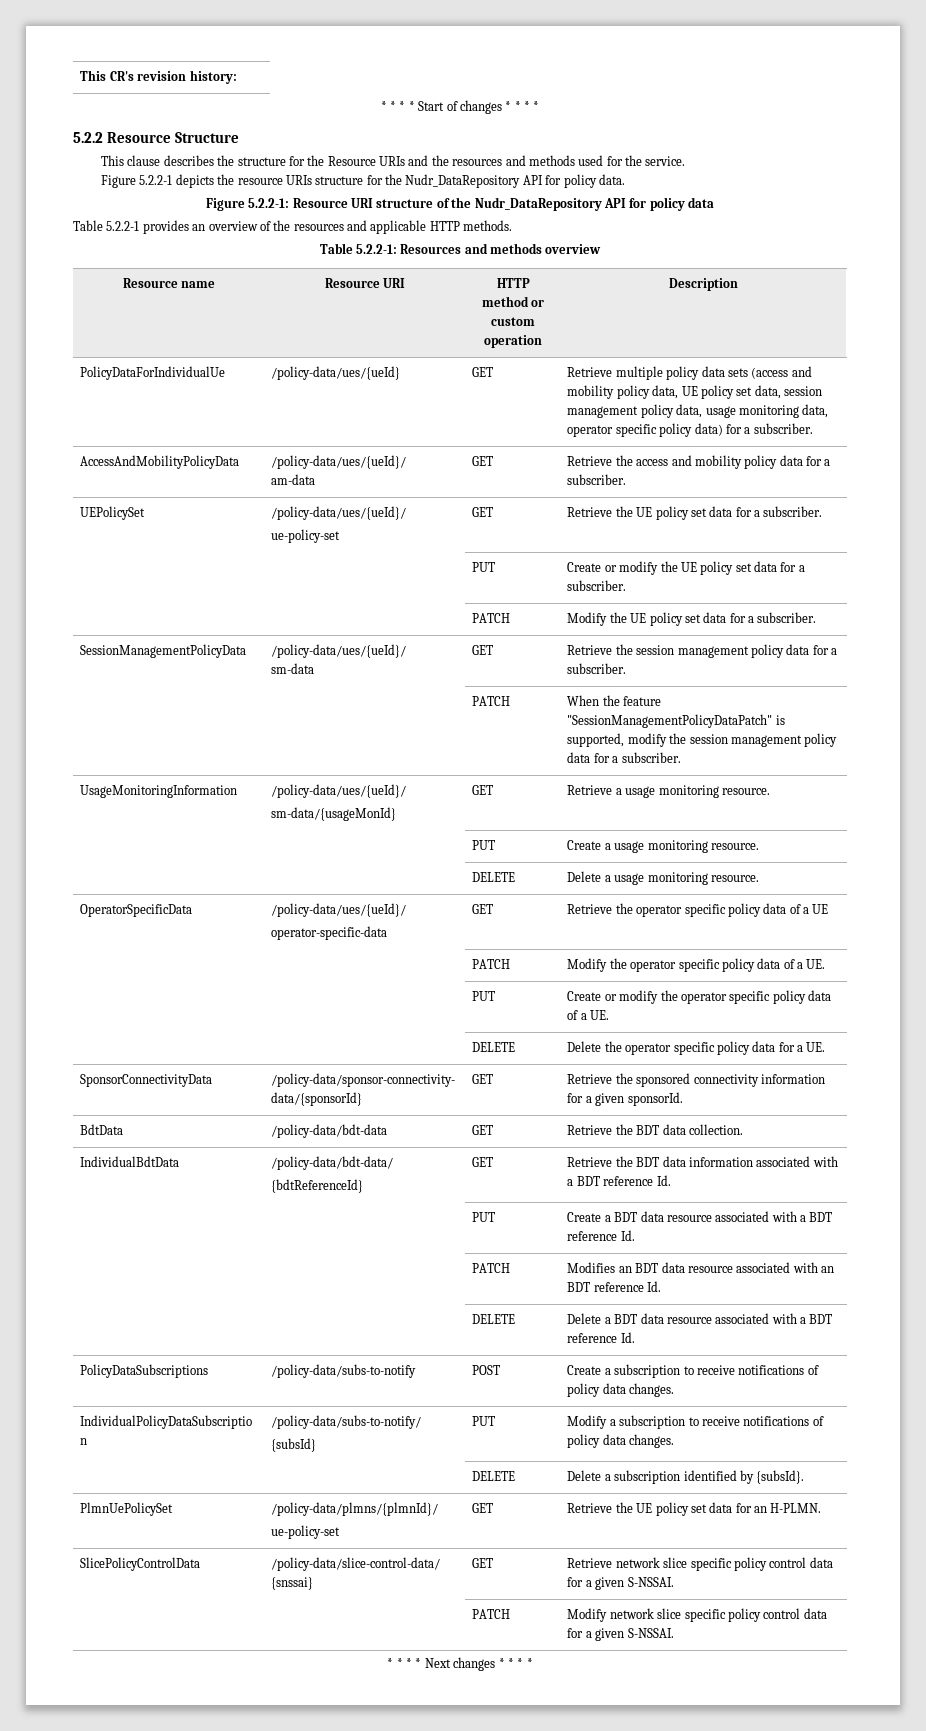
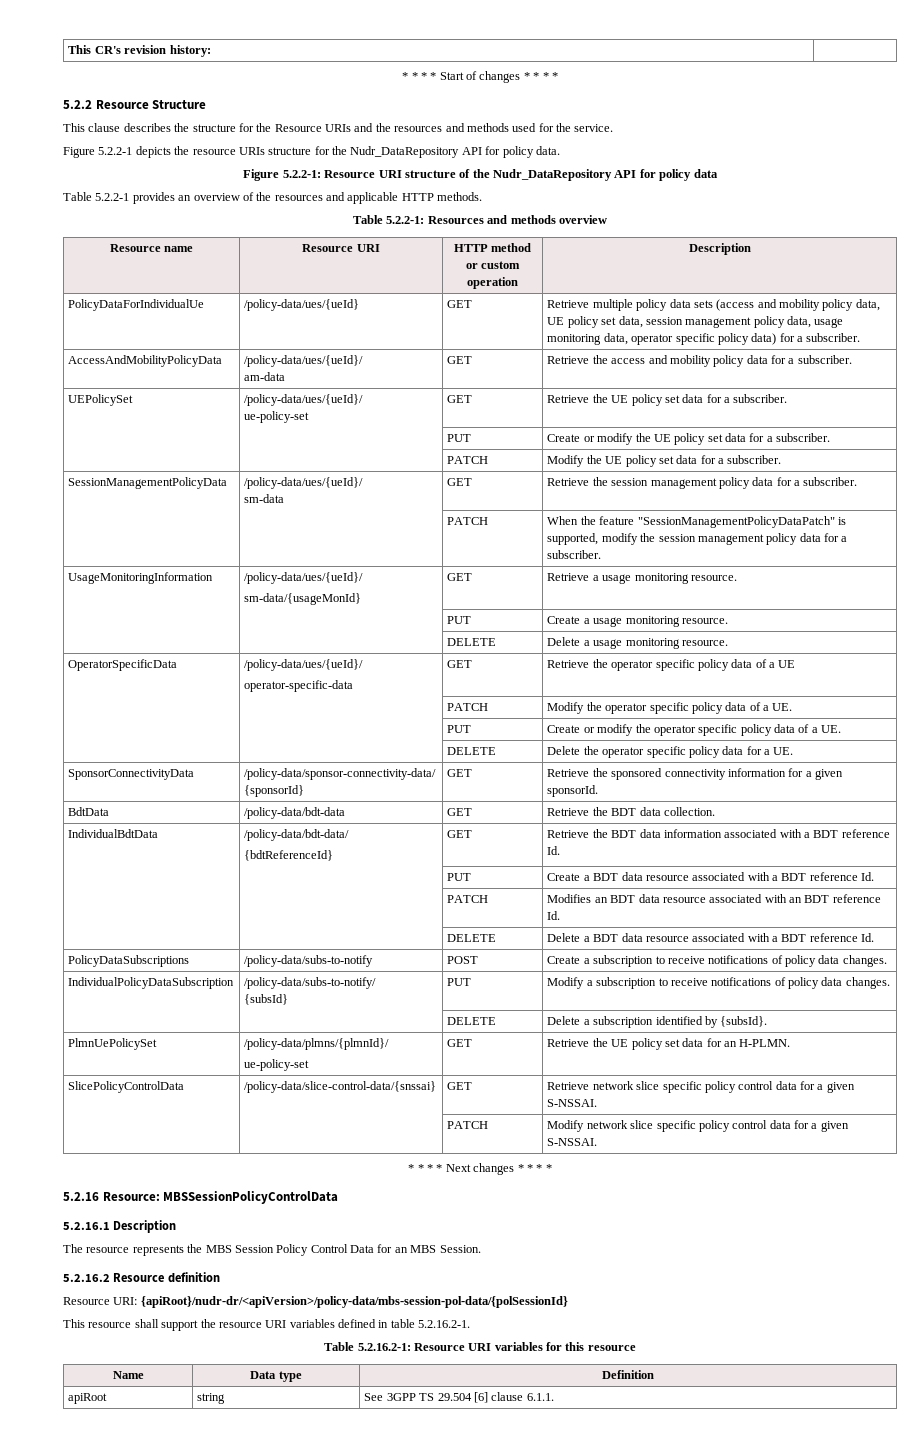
(533, 1663) none -> [63,1191,339,1204] [63,1220,177,1233] [63,1244,481,1256] [63,1272,220,1283] [63,1296,568,1308] [63,1319,471,1331] [324,1342,636,1351] [112,1371,144,1379] [250,1371,302,1382] [602,1370,655,1379] [68,1393,108,1404] [197,1393,226,1404] [364,1392,554,1403] // 5.2.16 Resource: MBSSessionPolicyControlData // 5.2.16.1 Description // The resource represents the MBS Session Policy Control Data for an MBS Session. // 5.2.16.2 Resource definition // Resource URI: {apiRoot}/nudr-dr/<apiVersion>/policy-data/mbs-session-pol-data/{polSessionId} // This resource shall support the resource URI variables defined in table 5.2.16.2-1. // Table 5.2.16.2-1: Resource URI variables for this resource // Name | Data type | Definition // apiRoot | string | See 3GPP TS 29.504 [6] clause 6.1.1.

